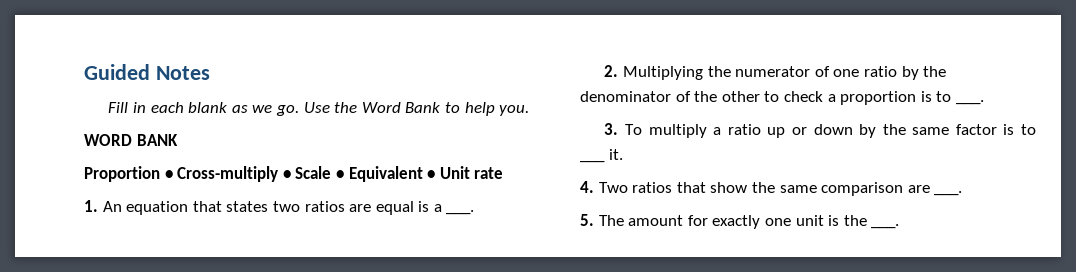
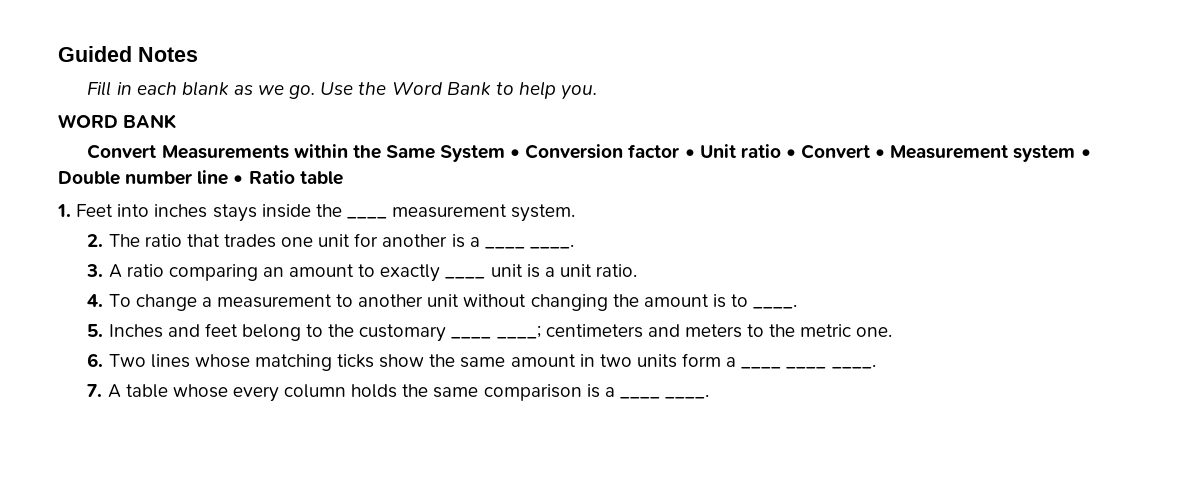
[84,166,504,182] [84,200,475,215] [604,65,947,80] [580,91,984,105] [604,123,1036,138] [580,160,605,163] [608,149,623,160] [580,181,963,196] [580,214,900,229] Proportion • Cross-multiply • Scale • Equivalent • Unit rate // 1. An equation that states two ratios are equal is a ___. // 2. Multiplying the numerator of one ratio by the denominator of the other to check a proportion is to ___. // 3. To multiply a ratio up or down by the same factor is to ___ it. // 4. Two ratios that show the same comparison are ___. // 5. The amount for exactly one unit is the ___. -> [87,144,1091,162] [58,170,343,185] [57,204,342,222] [346,204,576,222] [87,233,480,248] [484,244,574,249] [86,264,486,282] [490,264,638,278] [87,294,798,311] [87,323,893,342] [87,353,737,371] [741,364,876,369] [87,384,615,402] [619,394,710,399] Convert Measurements within the Same System • Conversion factor • Unit ratio • Convert • Measurement system • Double number line • Ratio table // 1. Feet into inches stays inside the ____ measurement system. // 2. The ratio that trades one unit for another is a ____ ____. // 3. A ratio comparing an amount to exactly ____ unit is a unit ratio. // 4. To change a measurement to another unit without changing the amount is to ____. // 5. Inches and feet belong to the customary ____ ____; centimeters and meters to the metric one. // 6. Two lines whose matching ticks show the same amount in two units form a ____ ____ ____. // 7. A table whose every column holds the same comparison is a ____ ____.

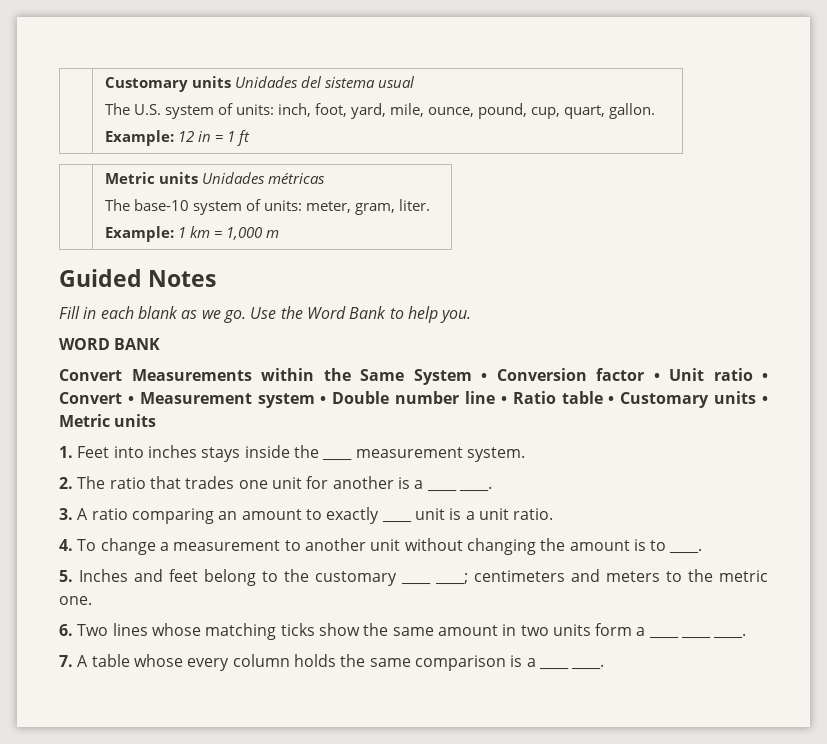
(58, 54) none -> [104,76,415,92] [104,103,655,119] [104,130,250,146] [104,172,325,184] [104,199,430,215] [104,226,279,242] | Customary units Unidades del sistema usual // The U.S. system of units: inch, foot, yard, mile, ounce, pound, cup, quart, gallon. // Example: 12 in = 1 ft // | Metric units Unidades métricas // The base-10 system of units: meter, gram, liter. // Example: 1 km = 1,000 m //
(343, 178) none -> [608,391,768,408] [59,414,157,427] • Customary units • Metric units

